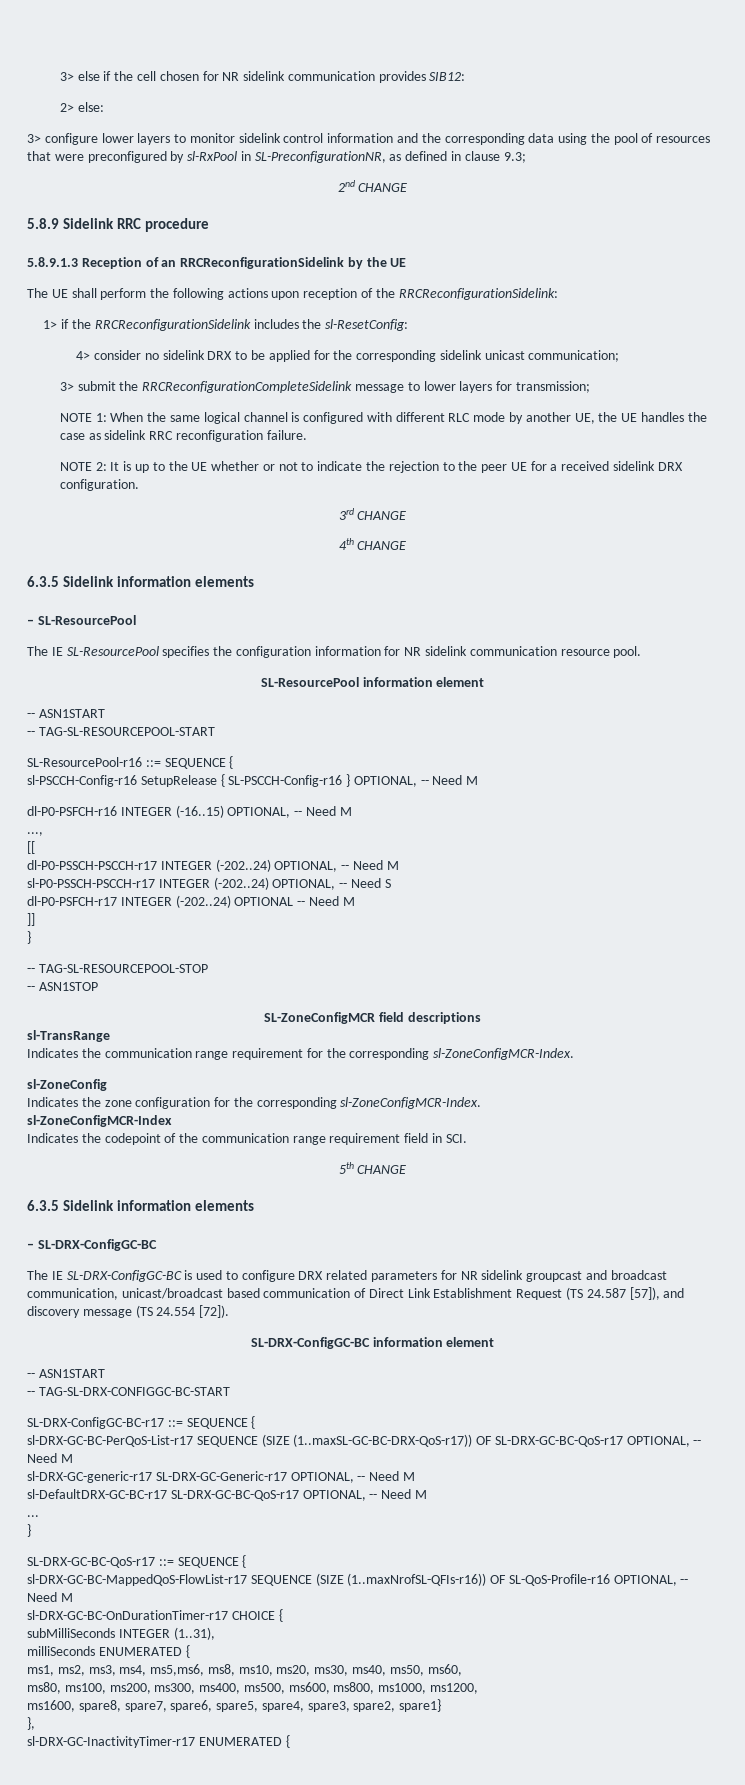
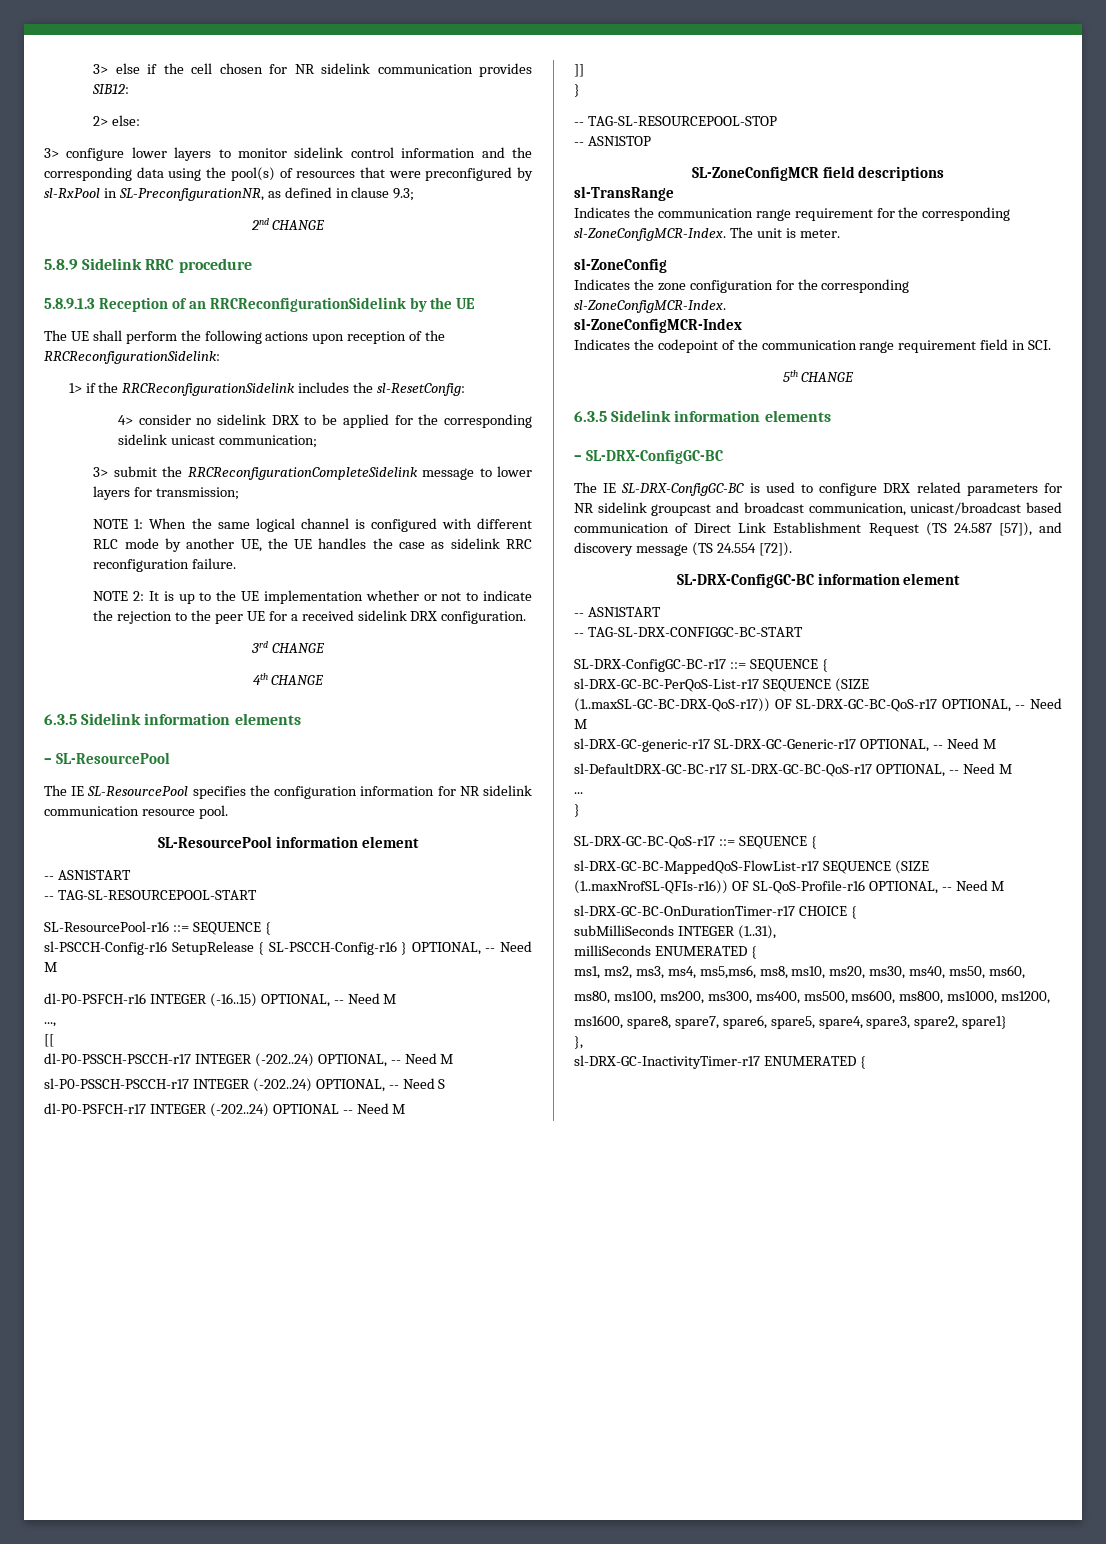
[613,133,638,145] pool -> [230,167,275,181] pool(s)
(208, 466) none -> [263,590,363,604] implementation
(575, 1054) none -> [729,227,840,238] The unit is meter.

